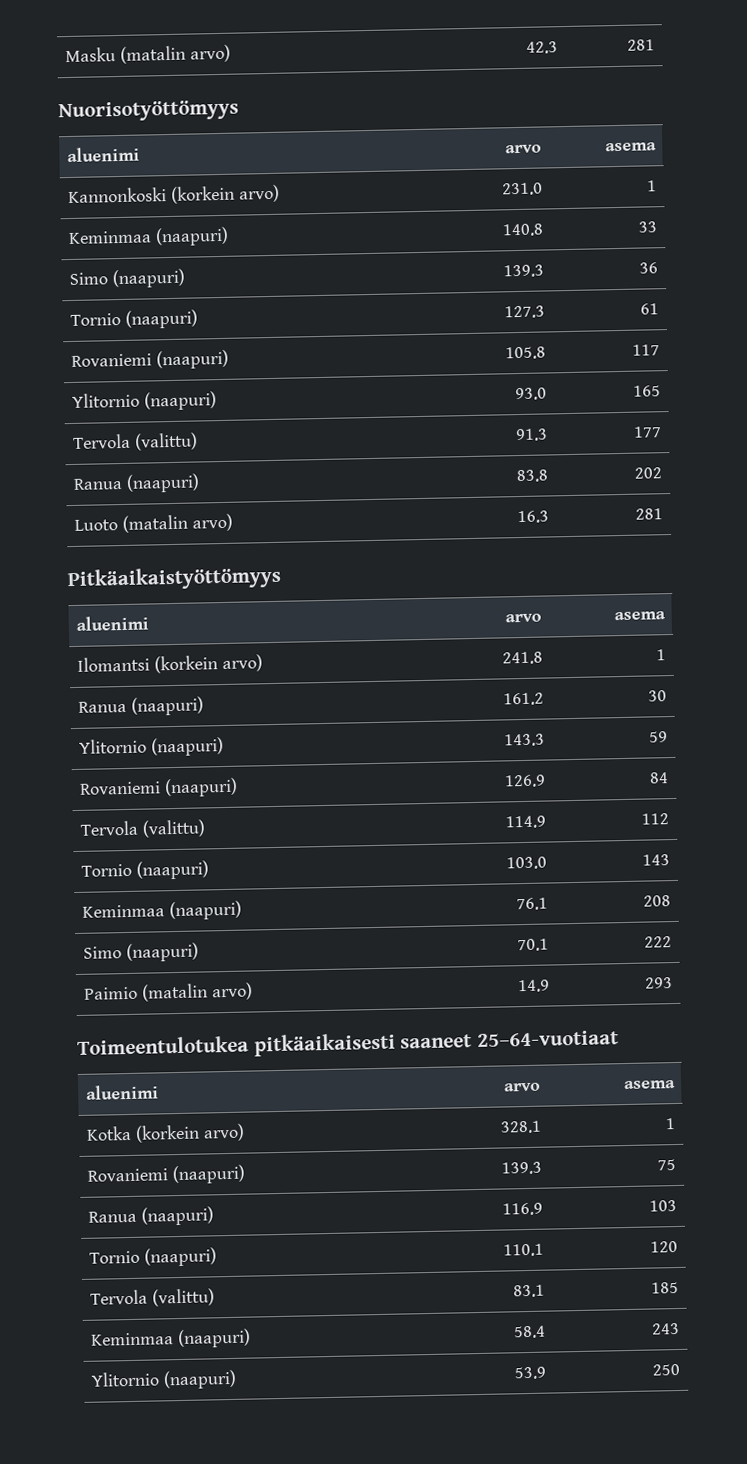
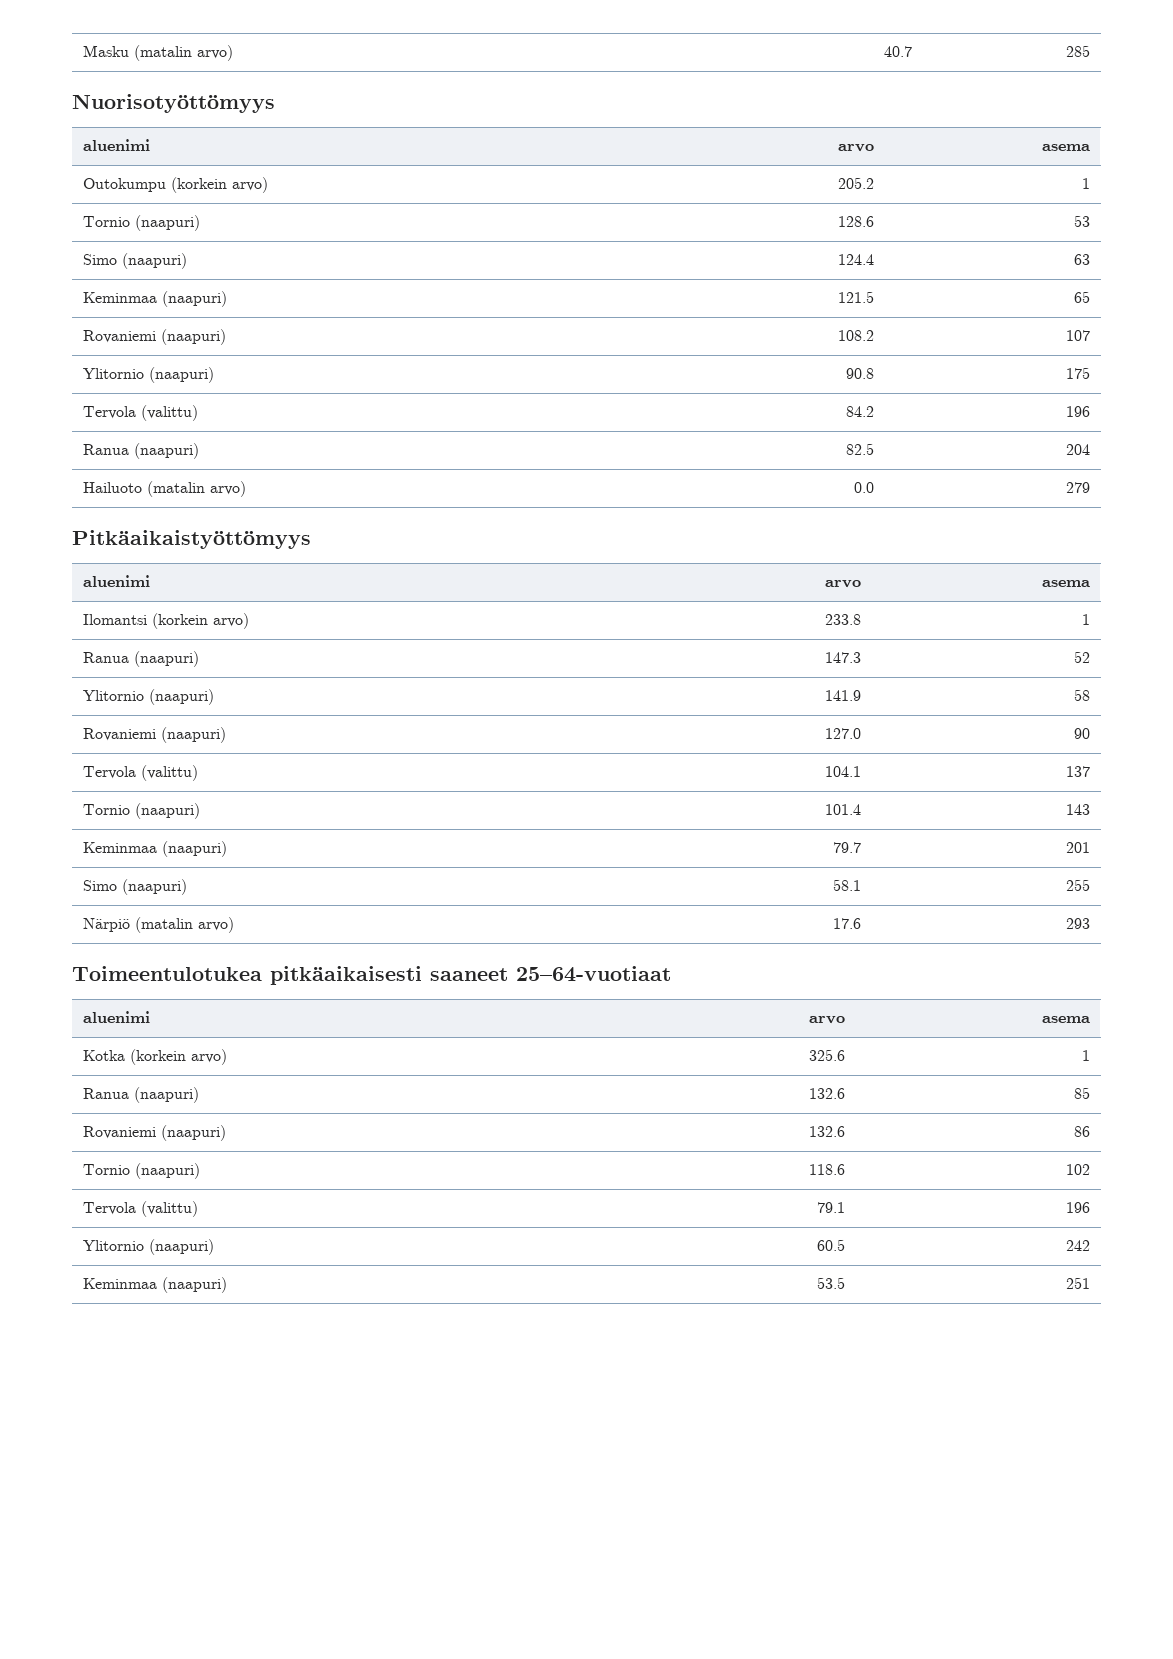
[525,41,558,54] [626,39,655,51] 42.3 | 281 -> [883,46,912,57] [1065,45,1090,57] 40.7 | 285
[68,184,280,204] [501,182,543,196] [645,180,657,192] [68,226,229,247] [501,223,544,237] [637,221,658,233] [69,268,186,289] [502,264,544,278] [638,262,658,274] [70,309,198,329] [503,305,545,319] [639,303,659,315] [71,349,229,370] [504,346,546,360] [631,344,660,356] [72,391,217,411] [514,387,547,401] [632,385,661,397] [72,432,198,451] [514,428,548,442] [632,426,662,438] [73,473,200,493] [515,469,549,483] [633,467,662,479] [74,513,233,534] [516,510,549,524] [634,508,663,520] Kannonkoski (korkein arvo) | 231.0 | 1 // Keminmaa (naapuri) | 140.8 | 33 // Simo (naapuri) | 139.3 | 36 // Tornio (naapuri) | 127.3 | 61 // Rovaniemi (naapuri) | 105.8 | 117 // Ylitornio (naapuri) | 93.0 | 165 // Tervola (valittu) | 91.3 | 177 // Ranua (naapuri) | 83.8 | 202 // Luoto (matalin arvo) | 16.3 | 281 -> [83,177,269,193] [837,177,874,189] [1081,178,1090,189] [83,215,201,231] [837,216,874,227] [1073,215,1090,227] [83,253,188,269] [837,254,874,265] [1073,254,1090,265] [83,291,228,307] [837,291,874,303] [1073,291,1090,303] [83,329,227,345] [837,330,874,341] [1065,330,1090,341] [83,367,215,383] [845,368,874,379] [1065,367,1090,379] [83,405,199,421] [845,406,874,417] [1065,406,1090,417] [83,443,200,459] [845,443,874,455] [1065,444,1090,455] [83,481,247,497] [853,482,874,493] [1065,482,1090,493] Outokumpu (korkein arvo) | 205.2 | 1 // Tornio (naapuri) | 128.6 | 53 // Simo (naapuri) | 124.4 | 63 // Keminmaa (naapuri) | 121.5 | 65 // Rovaniemi (naapuri) | 108.2 | 107 // Ylitornio (naapuri) | 90.8 | 175 // Tervola (valittu) | 84.2 | 196 // Ranua (naapuri) | 82.5 | 204 // Hailuoto (matalin arvo) | 0.0 | 279
[501,651,543,665] [655,649,666,661] [78,696,204,716] [502,692,544,706] [647,690,667,702] [79,737,224,757] [503,733,545,747] [648,731,668,743] [79,777,238,798] [503,774,546,788] [648,772,669,784] [80,819,206,838] [504,815,546,829] [640,813,669,825] [81,860,209,880] [505,856,547,870] 241.8 | 1 // Ranua (naapuri) | 161.2 | 30 // Ylitornio (naapuri) | 143.3 | 59 // Rovaniemi (naapuri) | 126.9 | 84 // Tervola (valittu) | 114.9 | 112 // Tornio (naapuri) | 103.0 -> [824,614,861,625] [1081,614,1090,625] [83,651,200,667] [824,652,861,663] [1073,651,1090,663] [83,689,215,705] [824,690,861,701] [1073,689,1090,701] [83,727,227,743] [824,728,861,739] [1073,728,1090,739] [83,765,199,781] [824,766,861,777] [1065,766,1090,777] [83,803,201,819] [824,804,861,815] 233.8 | 1 // Ranua (naapuri) | 147.3 | 52 // Ylitornio (naapuri) | 141.9 | 58 // Rovaniemi (naapuri) | 127.0 | 90 // Tervola (valittu) | 104.1 | 137 // Tornio (naapuri) | 101.4
[515,897,548,911] [642,895,671,907] [83,942,199,963] [516,938,549,952] [643,936,672,948] [84,982,253,1002] [517,979,550,993] 76.1 | 208 // Simo (naapuri) | 70.1 | 222 // Paimio (matalin arvo) | 14.9 -> [832,842,861,853] [1065,842,1090,853] [83,879,188,895] [832,879,861,891] [1065,879,1090,891] [83,917,235,933] [832,918,861,929] 79.7 | 201 // Simo (naapuri) | 58.1 | 255 // Närpiö (matalin arvo) | 17.6
[499,1120,542,1134] [664,1118,676,1130] [87,1164,246,1185] [500,1161,542,1175] [656,1159,676,1171] [88,1206,214,1226] [501,1202,543,1216] [648,1200,677,1212] [89,1247,217,1267] [502,1243,544,1257] [649,1241,678,1253] [90,1288,215,1307] [512,1284,545,1298] [650,1281,679,1294] [91,1328,251,1349] [512,1325,546,1339] [650,1322,680,1335] [91,1369,237,1390] [513,1366,547,1380] [651,1363,680,1376] 328.1 | 1 // Rovaniemi (naapuri) | 139.3 | 75 // Ranua (naapuri) | 116.9 | 103 // Tornio (naapuri) | 110.1 | 120 // Tervola (valittu) | 83.1 | 185 // Keminmaa (naapuri) | 58.4 | 243 // Ylitornio (naapuri) | 53.9 | 250 -> [808,1049,845,1061] [1081,1050,1090,1061] [83,1087,200,1103] [808,1088,845,1099] [1073,1087,1090,1099] [83,1125,227,1141] [808,1126,845,1137] [1073,1126,1090,1137] [83,1163,201,1179] [808,1164,845,1175] [1065,1164,1090,1175] [83,1201,199,1217] [816,1202,845,1213] [1065,1202,1090,1213] [83,1239,215,1255] [816,1239,845,1251] [1065,1240,1090,1251] [83,1277,228,1293] [816,1277,845,1289] [1065,1277,1090,1289] 325.6 | 1 // Ranua (naapuri) | 132.6 | 85 // Rovaniemi (naapuri) | 132.6 | 86 // Tornio (naapuri) | 118.6 | 102 // Tervola (valittu) | 79.1 | 196 // Ylitornio (naapuri) | 60.5 | 242 // Keminmaa (naapuri) | 53.5 | 251

